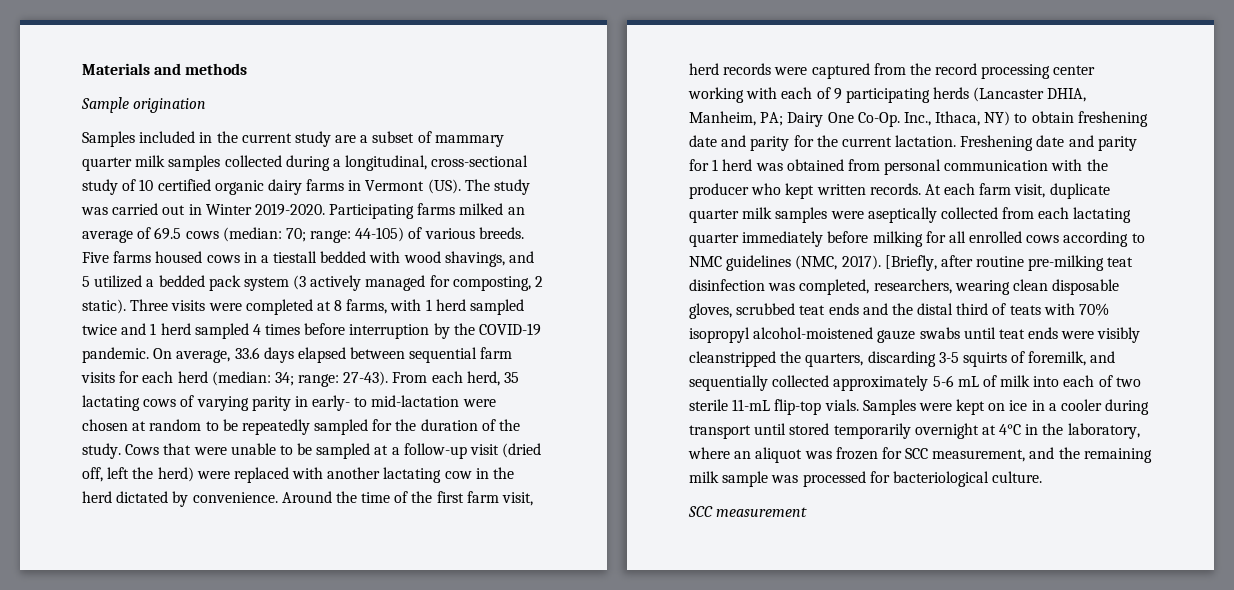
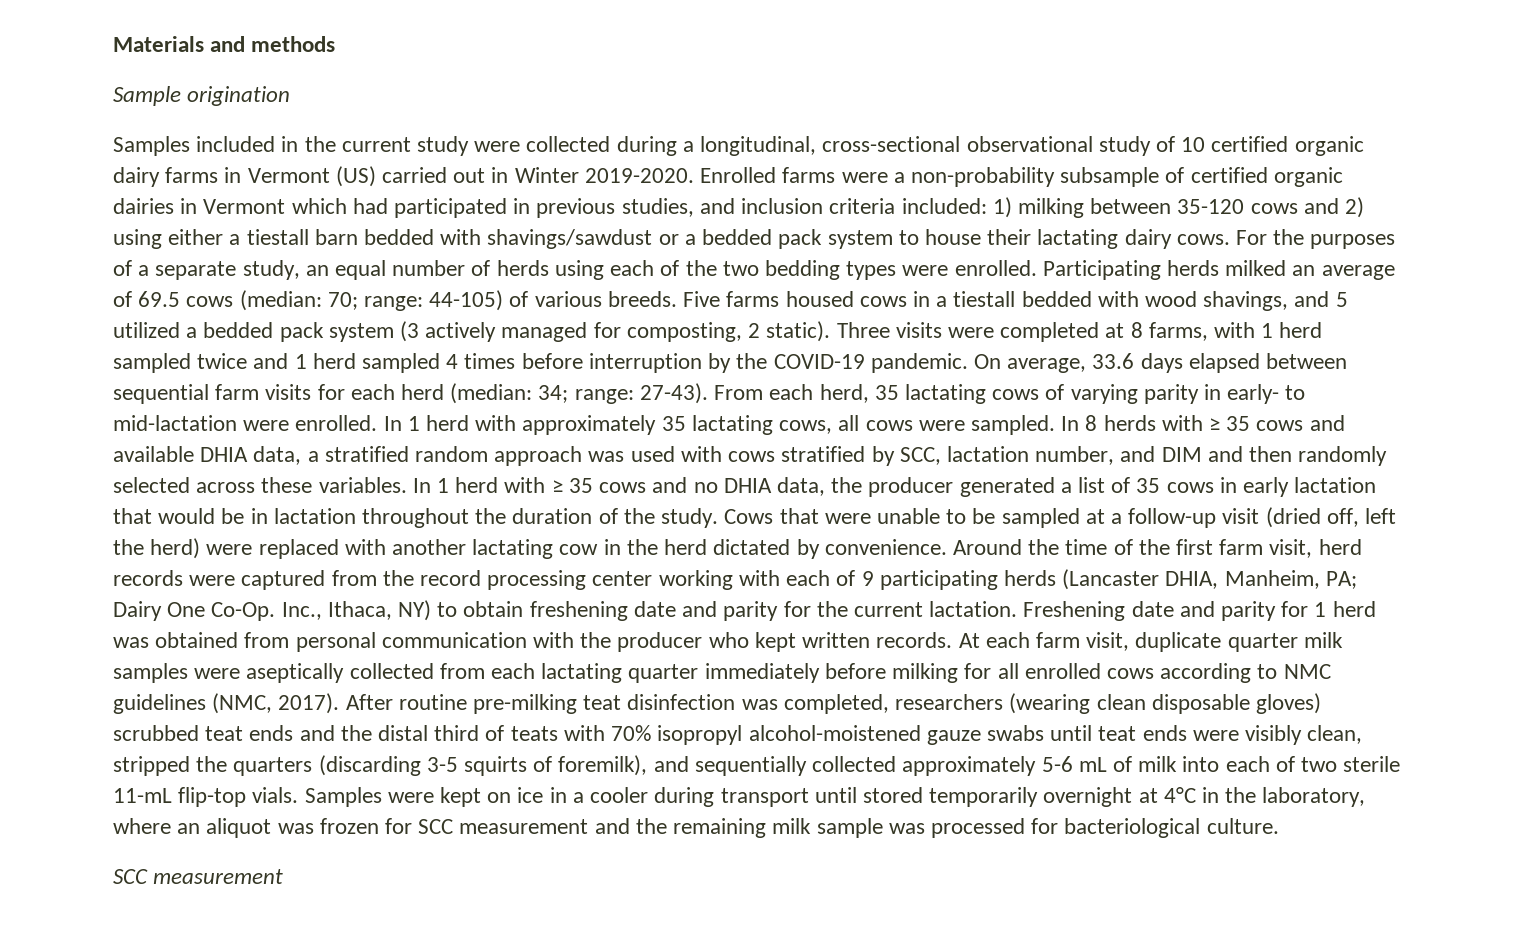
[335,131,504,147] [82,155,221,171] are a subset of mammary quarter milk samples -> [474,141,521,152] were
(529, 161) none -> [966,136,1093,152] observational
[427,179,531,195] [81,207,108,215] (US). The study was -> [335,166,376,187] (US)
[329,203,456,219] Participating farms -> [700,167,1343,187] [113,197,1364,218] [113,229,1396,249] [113,260,1219,280] Enrolled farms were a non-probability subsample of certified organic dairies in Vermont which had participated in previous studies, and inclusion criteria included: 1) milking between 35-120 cows and 2) using either a tiestall barn bedded with shavings/sawdust or a bedded pack system to house their lactating dairy cows. For the purposes of a separate study, an equal number of herds using each of the two bedding types were enrolled. Participating herds
[82,419,393,435] chosen at random to be repeatedly sampled for -> [295,415,1345,435] [113,446,1388,466] [113,477,1377,497] [113,508,470,528] enrolled. In 1 herd with approximately 35 lactating cows, all cows were sampled. In 8 herds with ≥ 35 cows and available DHIA data, a stratified random approach was used with cows stratified by SCC, lactation number, and DIM and then randomly selected across these variables. In 1 herd with ≥ 35 cows and no DHIA data, the producer generated a list of 35 cows in early lactation that would be in lactation throughout
[884,255,973,271] [Briefly, after -> [345,694,393,710] After
[873,279,1010,295] researchers, wearing -> [895,693,1091,714] researchers (wearing
[689,303,732,319] gloves, -> [1255,693,1321,714] gloves)
[689,351,936,367] cleanstripped the quarters, discarding -> [1307,725,1363,744] [113,755,421,776] clean, stripped the quarters (discarding
[1028,351,1087,366] foremilk, -> [558,755,648,776] foremilk),
[932,449,1026,462] measurement, -> [459,819,589,834] measurement

